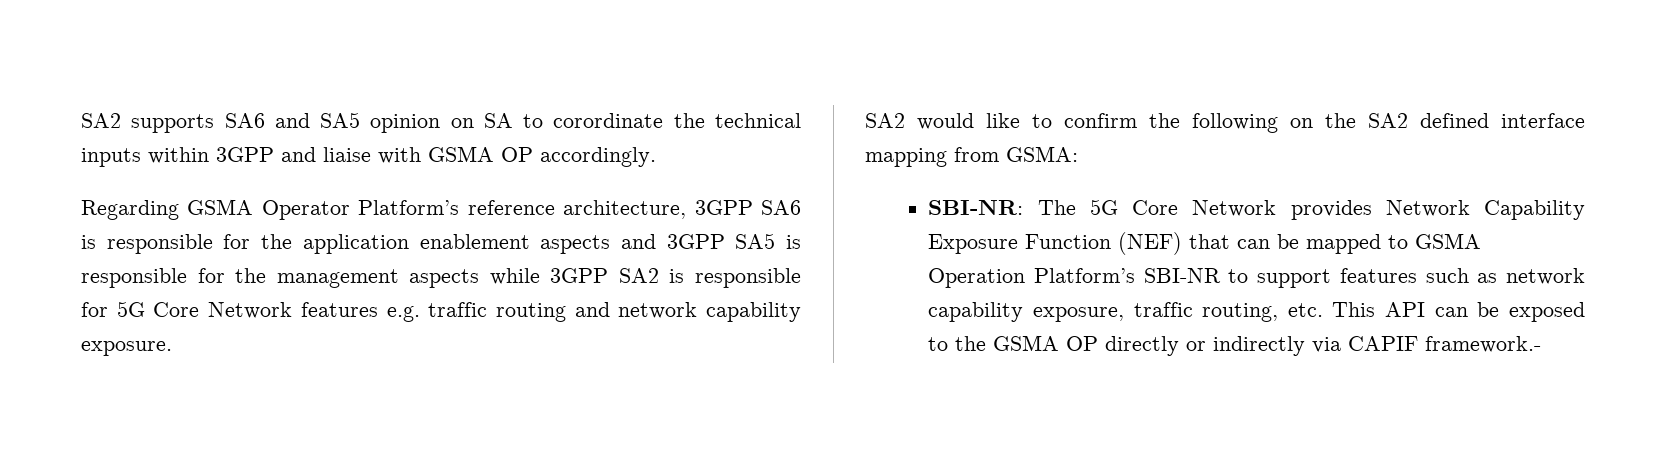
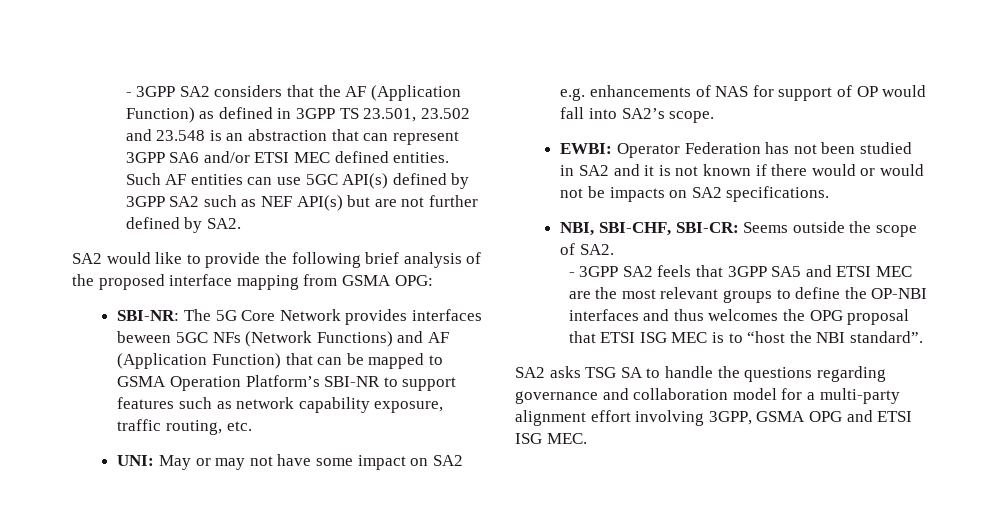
[81,112,801,133] [81,146,656,167] [81,199,802,220] [81,233,802,254] [81,268,801,288] [81,301,801,322] [81,341,172,356] SA2 supports SA6 and SA5 opinion on SA to corordinate the technical inputs within 3GPP and liaise with GSMA OP accordingly. // Regarding GSMA Operator Platform’s reference architecture, 3GPP SA6 is responsible for the application enablement aspects and 3GPP SA5 is responsible for the management aspects while 3GPP SA2 is responsible for 5G Core Network features e.g. traffic routing and network capability exposure. -> [125,85,461,101] [125,107,470,123] [125,129,459,145] [125,151,450,163] [125,173,470,189] [125,195,478,211] [125,217,241,233] - 3GPP SA2 considers that the AF (Application Function) as defined in 3GPP TS 23.501, 23.502 and 23.548 is an abstraction that can represent 3GPP SA6 and/or ETSI MEC defined entities. Such AF entities can use 5GC API(s) defined by 3GPP SA2 such as NEF API(s) but are not further defined by SA2.
[1064,113,1137,128] confirm -> [205,252,261,268] provide
[1290,113,1489,128] on the SA2 defined -> [365,252,482,268] [72,274,165,290] brief analysis of the proposed
[1006,146,1078,162] GSMA: -> [341,275,433,286] GSMA OPG:
[1385,200,1585,220] [928,232,1183,255] Network Capability Exposure Function (NEF) -> [412,309,483,321] [117,331,450,347] [117,353,282,369] interfaces beween 5GC NFs (Network Functions) and AF (Application Function)
[1332,302,1585,322] [928,335,1542,356] This API can be exposed to the GSMA OP directly or indirectly via CAPIF framework.- -> [117,454,463,470] [560,85,927,101] [560,107,715,123] [560,142,913,158] [560,164,924,176] [560,186,830,202] [560,221,918,237] [560,243,615,255] [568,265,912,277] [568,287,928,303] [568,309,910,325] [568,331,923,343] [515,366,886,382] [515,388,900,404] [515,410,913,426] [515,433,587,444] // UNI: May or may not have some impact on SA2 e.g. enhancements of NAS for support of OP would fall into SA2’s scope. // EWBI: Operator Federation has not been studied in SA2 and it is not known if there would or would not be impacts on SA2 specifications. // NBI, SBI-CHF, SBI-CR: Seems outside the scope of SA2. // - 3GPP SA2 feels that 3GPP SA5 and ETSI MEC are the most relevant groups to define the OP-NBI interfaces and thus welcomes the OPG proposal that ETSI ISG MEC is to “host the NBI standard”. // SA2 asks TSG SA to handle the questions regarding governance and collaboration model for a multi-party alignment effort involving 3GPP, GSMA OPG and ETSI ISG MEC.

